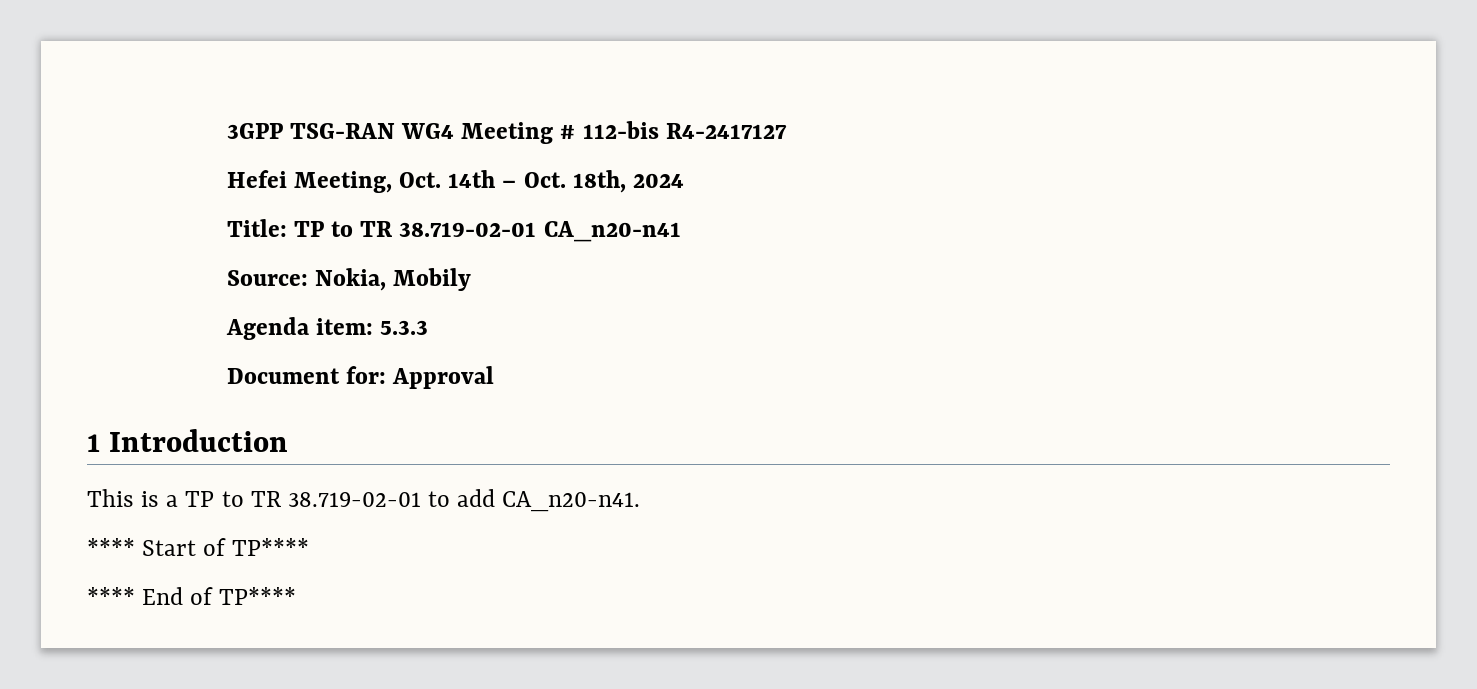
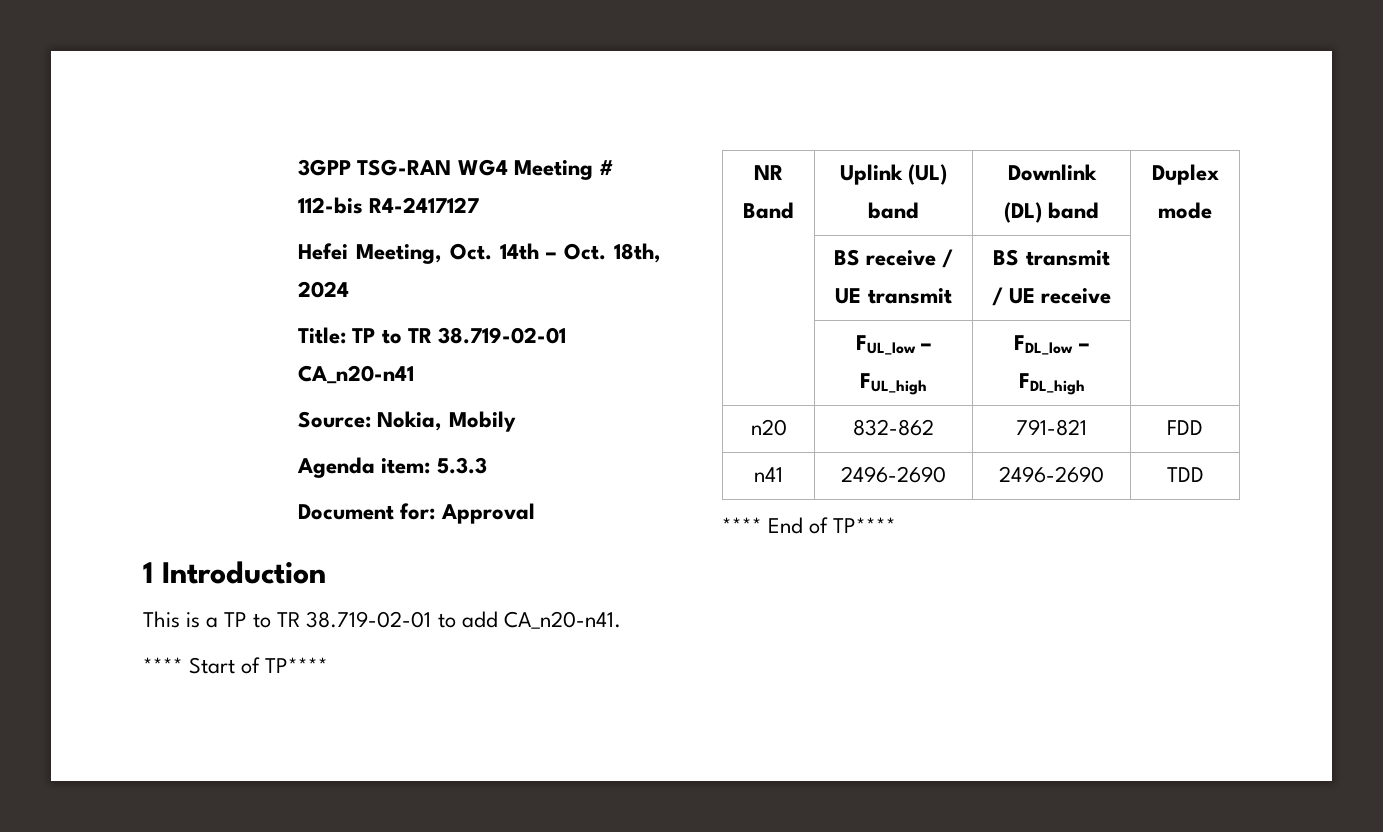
(310, 547) none -> [754,165,783,180] [743,202,794,219] [839,164,948,185] [868,202,919,219] [1007,164,1097,181] [1003,202,1100,223] [1151,164,1219,185] [1158,202,1212,219] [833,249,954,268] [835,288,952,304] [993,249,1110,266] [991,287,1112,306] [855,335,932,355] [860,373,927,395] [1014,335,1089,355] [1018,373,1085,395] [750,419,787,436] [853,419,934,436] [1016,419,1087,436] [1167,420,1203,435] [754,467,783,482] [841,466,946,483] [999,466,1104,483] [1166,467,1204,482] // NR Band | Uplink (UL) band | Downlink (DL) band | Duplex mode // | BS receive / UE transmit | BS transmit / UE receive | // | FUL_low – FUL_high | FDL_low – FDL_high | // n20 | 832-862 | 791-821 | FDD // n41 | 2496-2690 | 2496-2690 | TDD

